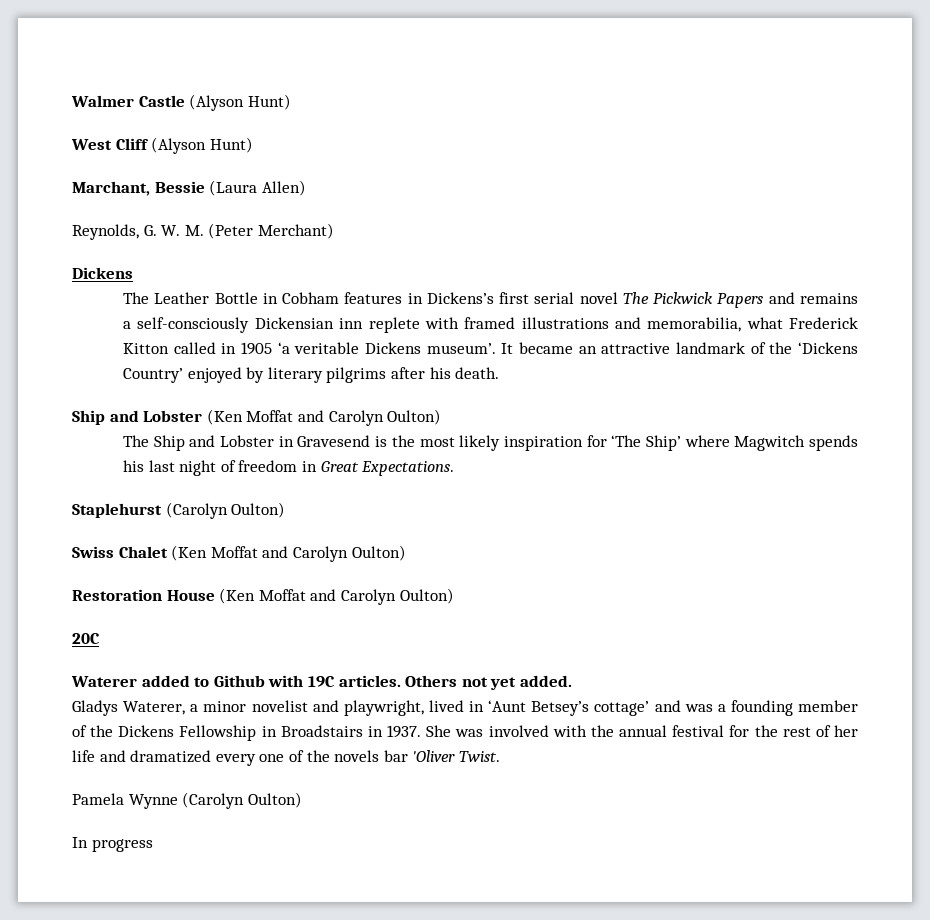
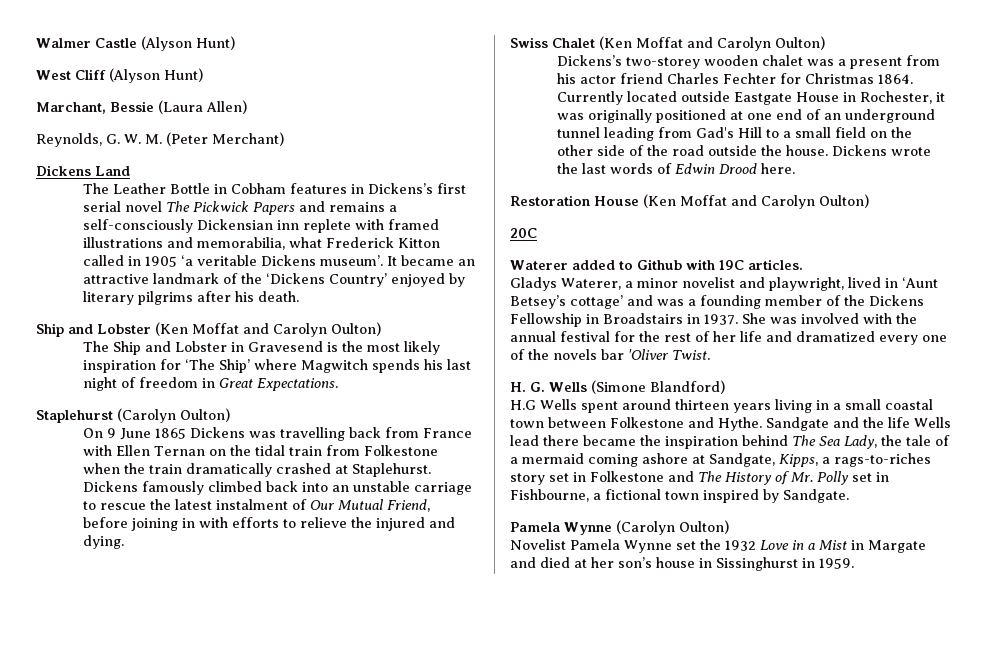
(133, 273) none -> [95,166,130,176] Land
(286, 510) none -> [83,427,473,441] [83,445,439,456] [83,463,432,477] [83,481,473,495] [83,499,431,512] [83,517,456,531] [83,535,125,549] // On 9 June 1865 Dickens was travelling back from France with Ellen Ternan on the tidal train from Folkestone when the train dramatically crashed at Staplehurst. Dickens famously climbed back into an unstable carriage to rescue the latest instalment of Our Mutual Friend, before joining in with efforts to relieve the injured and dying.
(406, 553) none -> [557,55,941,69] [557,73,914,84] [557,91,946,105] [557,109,936,123] [557,127,913,141] [557,145,932,156] [557,163,796,174] // Dickens’s two-storey wooden chalet was a present from his actor friend Charles Fechter for Christmas 1864. Currently located outside Eastgate House in Rochester, it was originally positioned at one end of an underground tunnel leading from Gad's Hill to a small field on the other side of the road outside the house. Dickens wrote the last words of Edwin Drood here.
[405,675,572,690] Others not yet added. -> (803, 264) none
[72,792,302,809] [72,837,153,852] Pamela Wynne (Carolyn Oulton) // In progress -> [510,380,725,394] [510,399,933,413] [510,417,951,431] [510,435,950,449] [510,453,931,467] [510,471,889,485] [510,489,849,503] [510,520,729,535] [510,539,926,553] [510,557,854,571] H. G. Wells (Simone Blandford) // H.G Wells spent around thirteen years living in a small coastal town between Folkestone and Hythe. Sandgate and the life Wells lead there became the inspiration behind The Sea Lady, the tale of a mermaid coming ashore at Sandgate, Kipps, a rags-to-riches story set in Folkestone and The History of Mr. Polly set in Fishbourne, a fictional town inspired by Sandgate. // Pamela Wynne (Carolyn Oulton) // Novelist Pamela Wynne set the 1932 Love in a Mist in Margate and died at her son’s house in Sissinghurst in 1959.

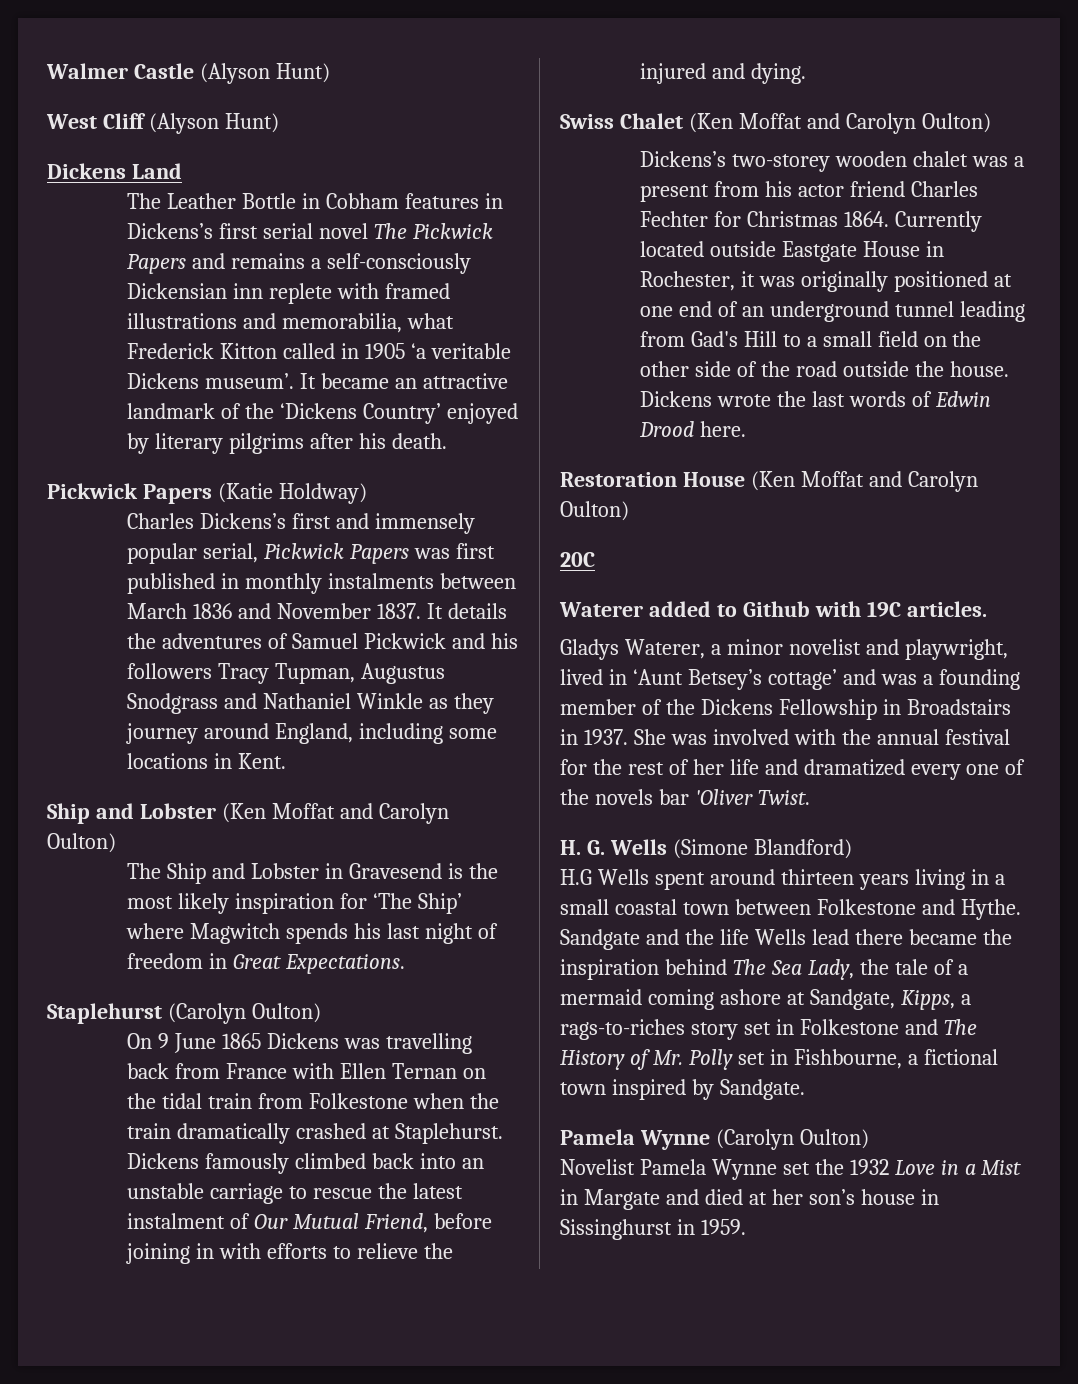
[36,100,247,114] [36,132,284,147] // Marchant, Bessie (Laura Allen) // Reynolds, G. W. M. (Peter Merchant) -> (279, 123) none
(300, 296) none -> [47,483,367,504] [126,513,475,534] [126,543,495,564] [126,573,516,594] [126,603,507,619] [126,633,518,649] [126,663,445,684] [126,693,494,714] [125,723,497,744] [126,753,286,769] // Pickwick Papers (Katie Holdway) // Charles Dickens’s first and immensely popular serial, Pickwick Papers was first published in monthly instalments between March 1836 and November 1837. It details the adventures of Samuel Pickwick and his followers Tracy Tupman, Augustus Snodgrass and Nathaniel Winkle as they journey around England, including some locations in Kent.

